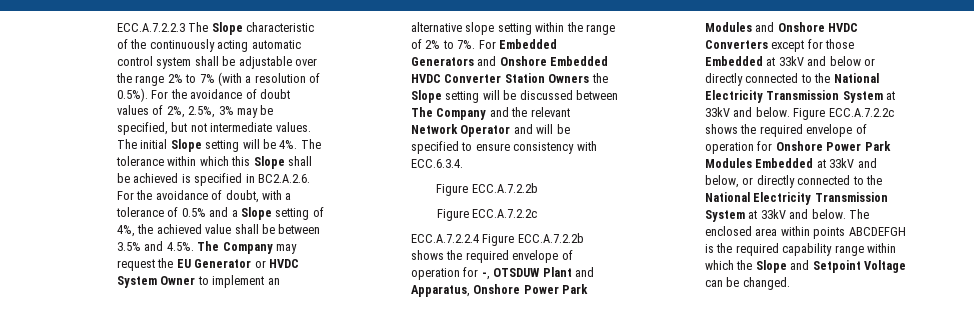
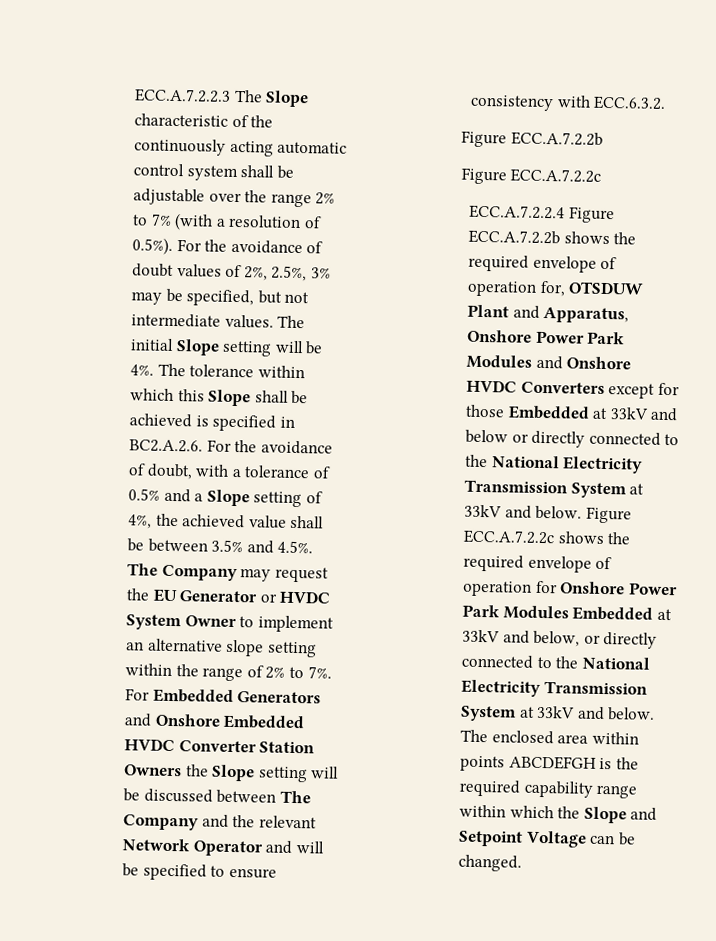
[411,159,464,168] ECC.6.3.4. -> [593,95,667,110] ECC.6.3.2.
[463,267,490,280] for -, -> [539,280,566,297] for,

